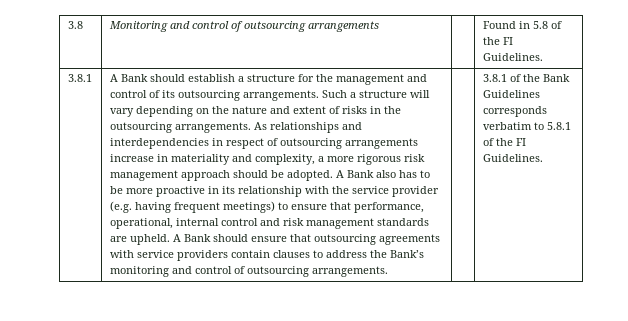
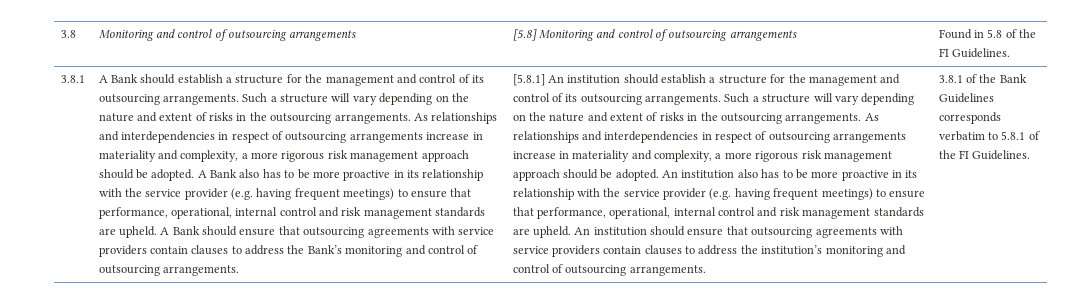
(379, 26) none -> [512,29,797,41] [5.8] Monitoring and control of outsourcing arrangements
(388, 271) none -> [512,74,901,86] [512,93,915,105] [512,112,879,124] [512,131,907,143] [512,150,892,162] [512,169,918,181] [512,188,926,200] [512,207,924,219] [512,226,903,238] [512,245,906,257] [512,264,706,276] [5.8.1] An institution should establish a structure for the management and control of its outsourcing arrangements. Such a structure will vary depending on the nature and extent of risks in the outsourcing arrangements. As relationships and interdependencies in respect of outsourcing arrangements increase in materiality and complexity, a more rigorous risk management approach should be adopted. An institution also has to be more proactive in its relationship with the service provider (e.g. having frequent meetings) to ensure that performance, operational, internal control and risk management standards are upheld. An institution should ensure that outsourcing agreements with service providers contain clauses to address the institution’s monitoring and control of outsourcing arrangements.

